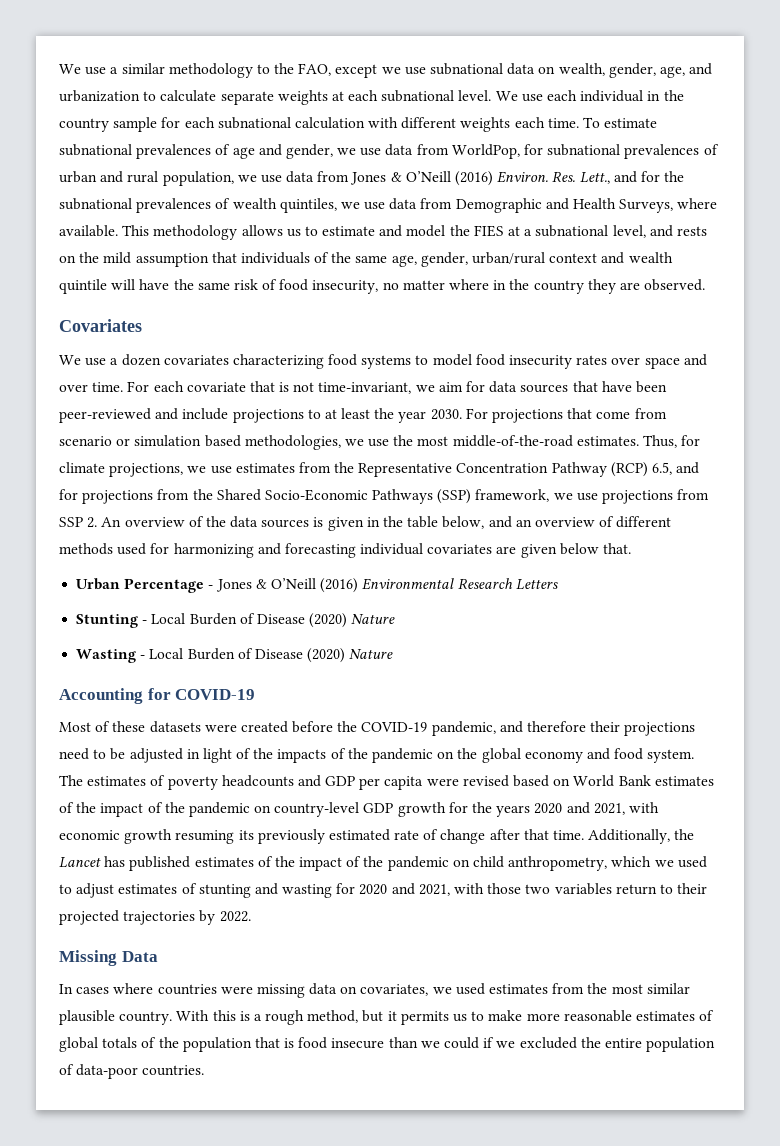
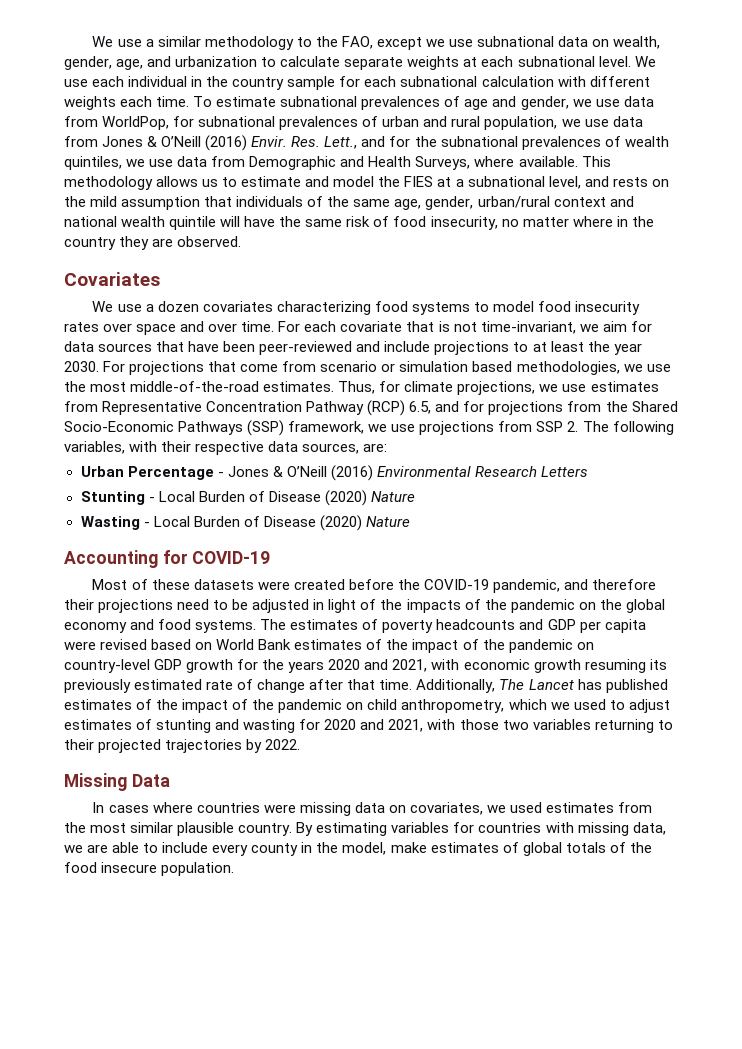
[497,171,549,183] Environ. -> [251,136,288,147] Envir.
(625, 258) none -> [64,216,117,227] national
[334,462,355,473] the -> (98, 406) none
[101,516,672,531] [59,543,632,558] An overview of the data sources is given in the table below, and an overview of different methods used for harmonizing and forecasting individual covariates are given below that. -> [582,421,674,435] [64,441,388,455] The following variables, with their respective data sources, are:
[647,749,695,763] system. -> [195,620,257,633] systems.
[674,829,695,840] the -> [499,679,525,690] The
[615,884,657,895] return -> [594,719,654,733] returning
[176,1010,632,1025] With this is a rough method, but it permits us to make more reasonable -> [296,822,666,836] [64,842,427,856] By estimating variables for countries with missing data, we are able to include every county in the model, make
[182,1037,716,1052] [59,1064,205,1079] population that is food insecure than we could if we excluded the entire population of data-poor countries. -> [64,862,235,876] food insecure population.

